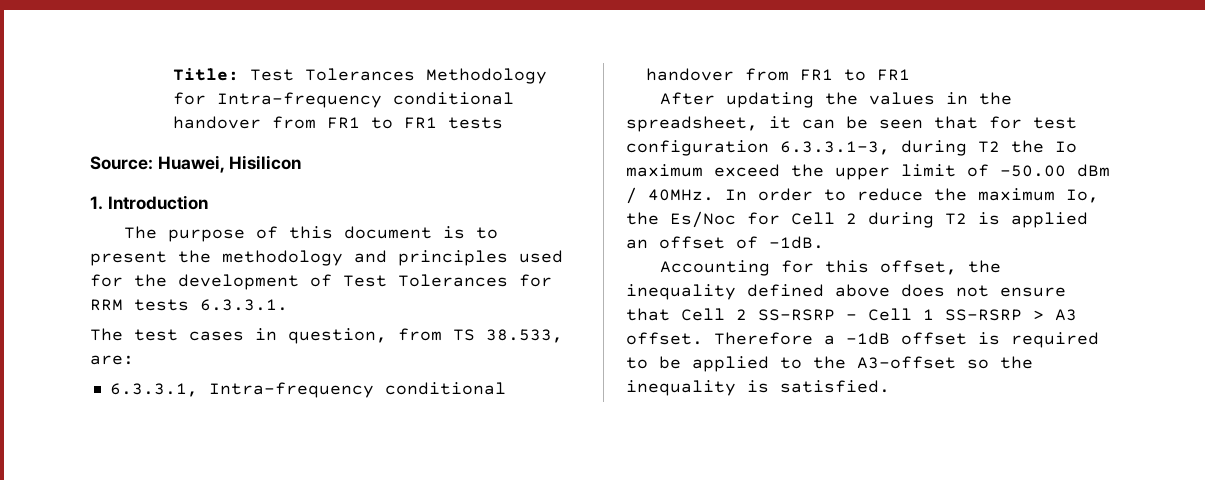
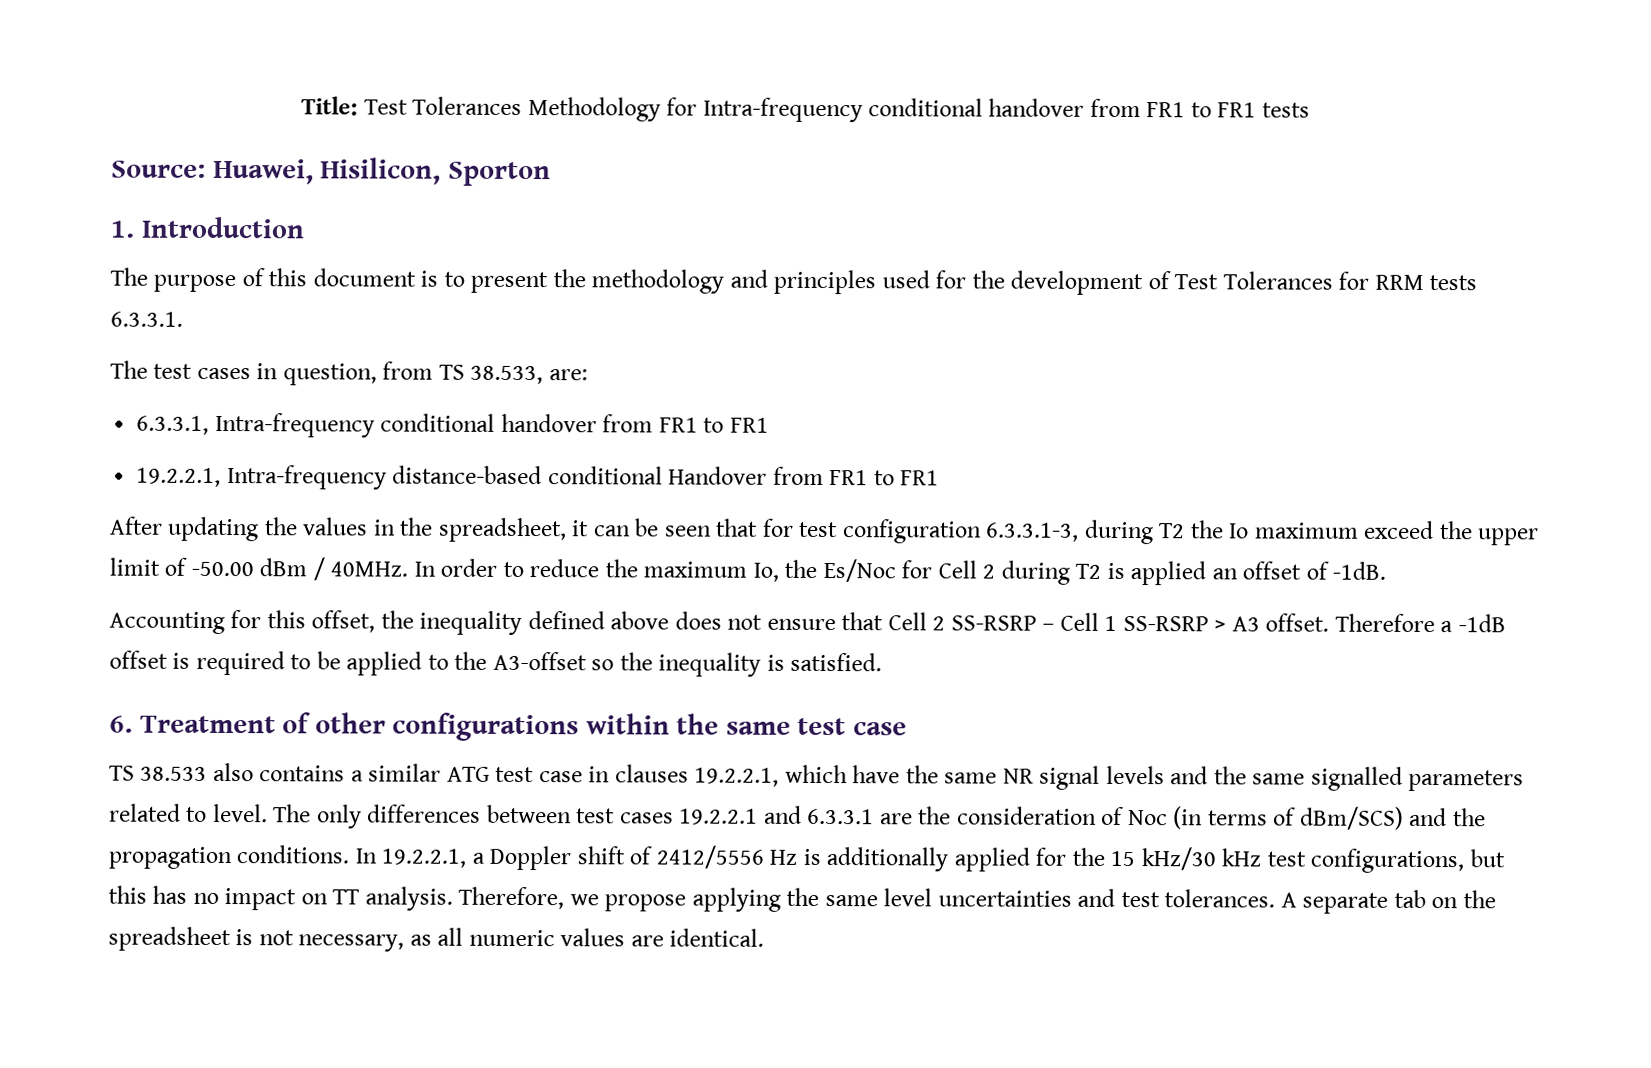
[229,155,302,170] Hisilicon -> [320,157,551,187] Hisilicon, Sporton
(910, 75) none -> [136,465,940,490] // 19.2.2.1, Intra-frequency distance-based conditional Handover from FR1 to FR1
(890, 386) none -> [109,712,908,742] [109,762,1525,792] [109,803,1486,830] [108,845,1505,874] [108,885,1496,914] [108,926,765,952] // 6. Treatment of other configurations within the same test case // TS 38.533 also contains a similar ATG test case in clauses 19.2.2.1, which have the same NR signal levels and the same signalled parameters related to level. The only differences between test cases 19.2.2.1 and 6.3.3.1 are the consideration of Noc (in terms of dBm/SCS) and the propagation conditions. In 19.2.2.1, a Doppler shift of 2412/5556 Hz is additionally applied for the 15 kHz/30 kHz test configurations, but this has no impact on TT analysis. Therefore, we propose applying the same level uncertainties and test tolerances. A separate tab on the spreadsheet is not necessary, as all numeric values are identical.

